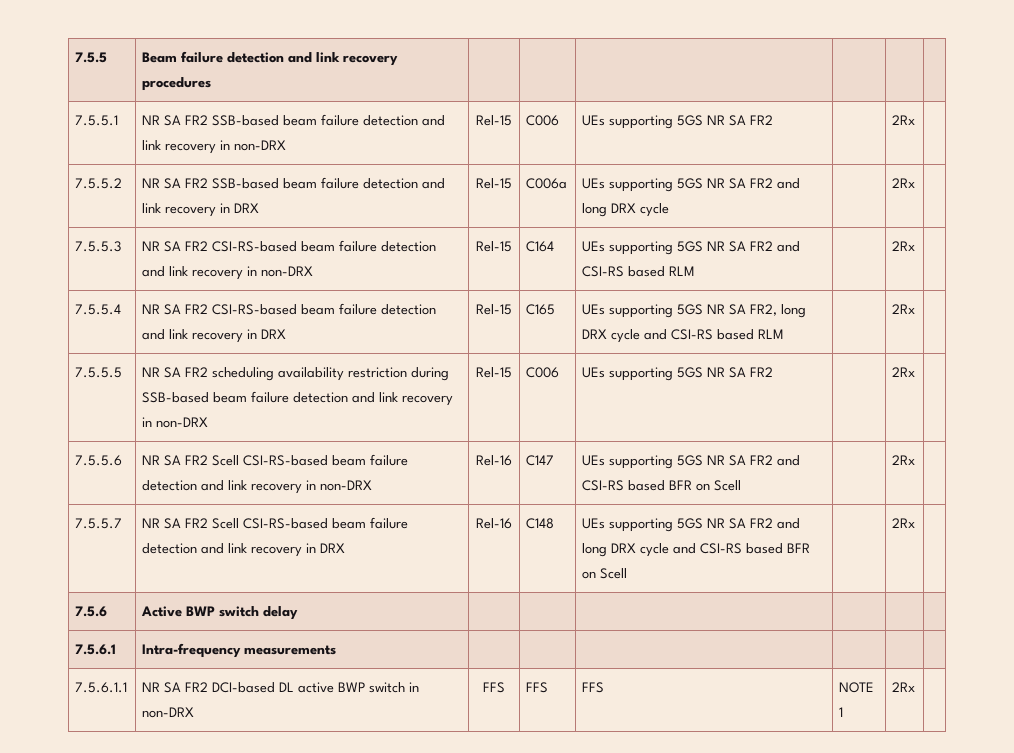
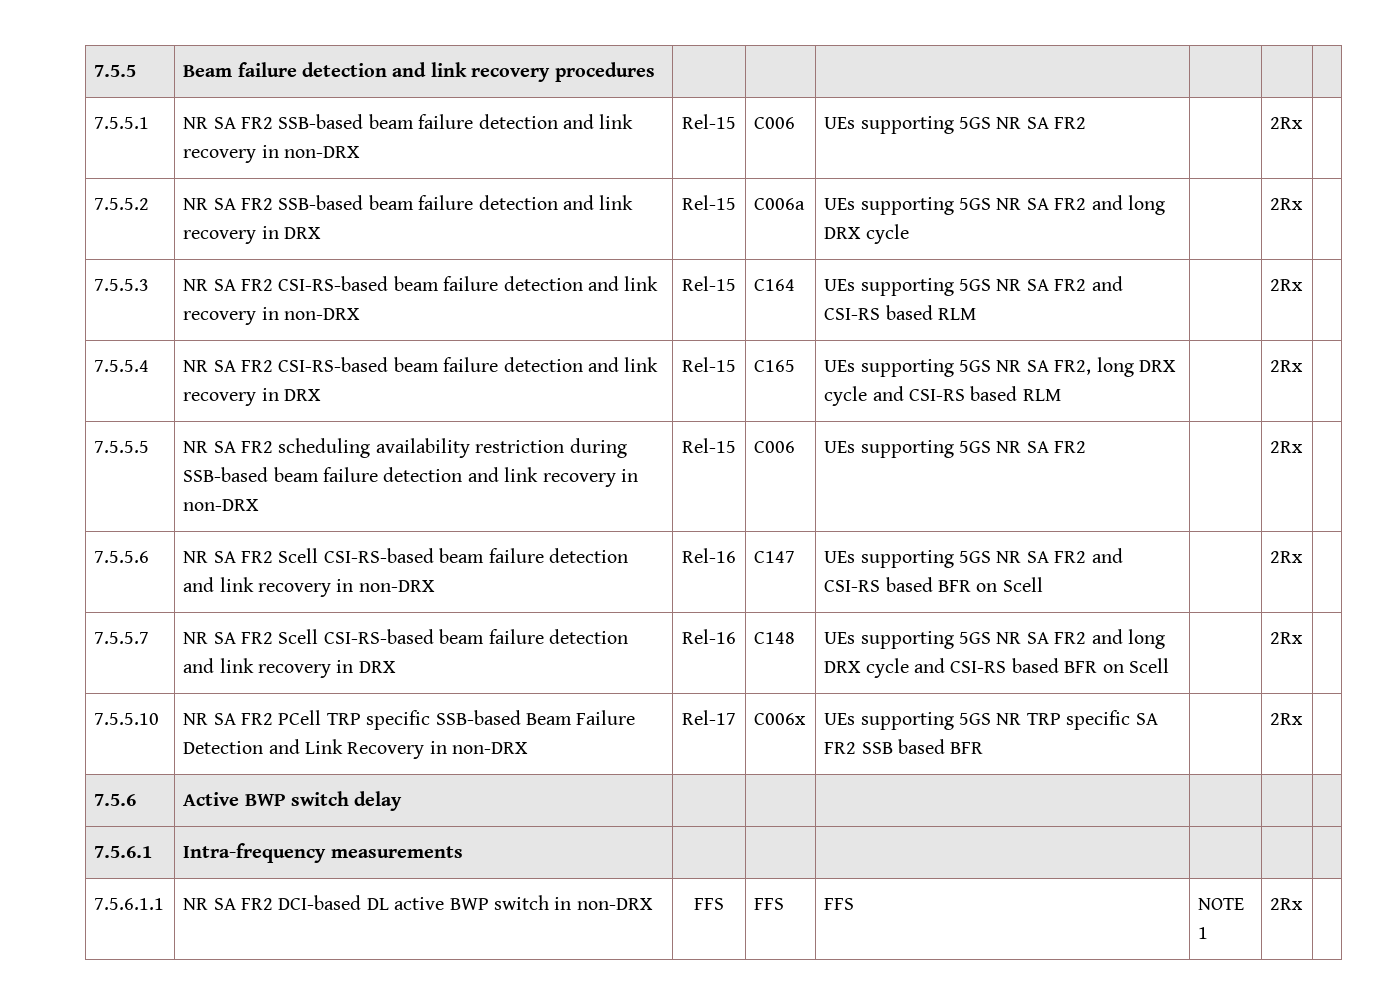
(916, 523) none -> [94,713,160,725] [183,710,636,730] [183,739,529,759] [682,710,736,725] [754,713,807,725] [824,710,1158,730] [824,739,984,754] [1270,713,1304,725] // 7.5.5.10 | NR SA FR2 PCell TRP specific SSB-based Beam Failure Detection and Link Recovery in non-DRX | Rel-17 | C006x | UEs supporting 5GS NR TRP specific SA FR2 SSB based BFR | | 2Rx |

